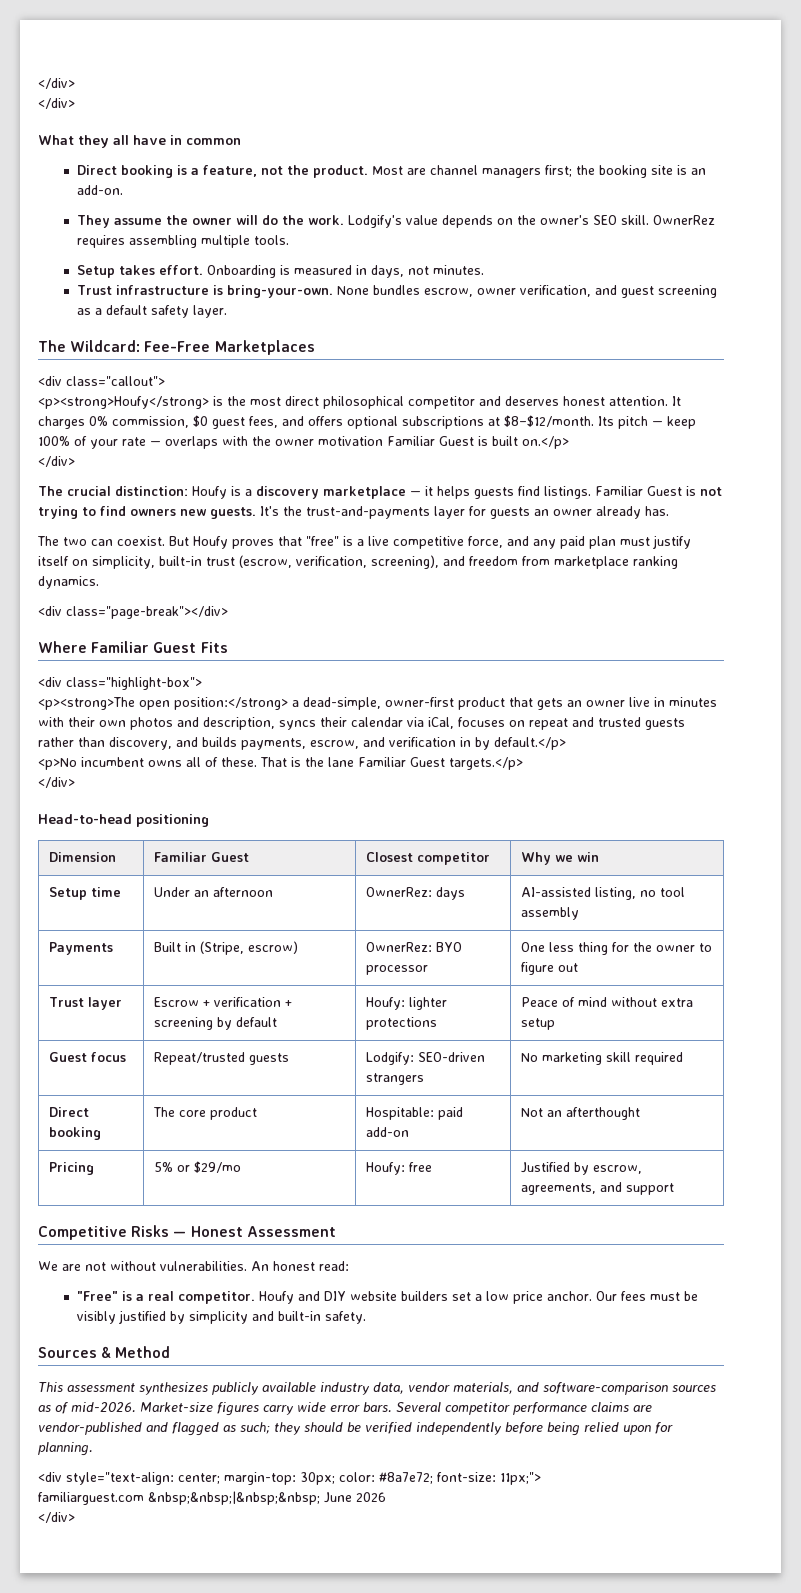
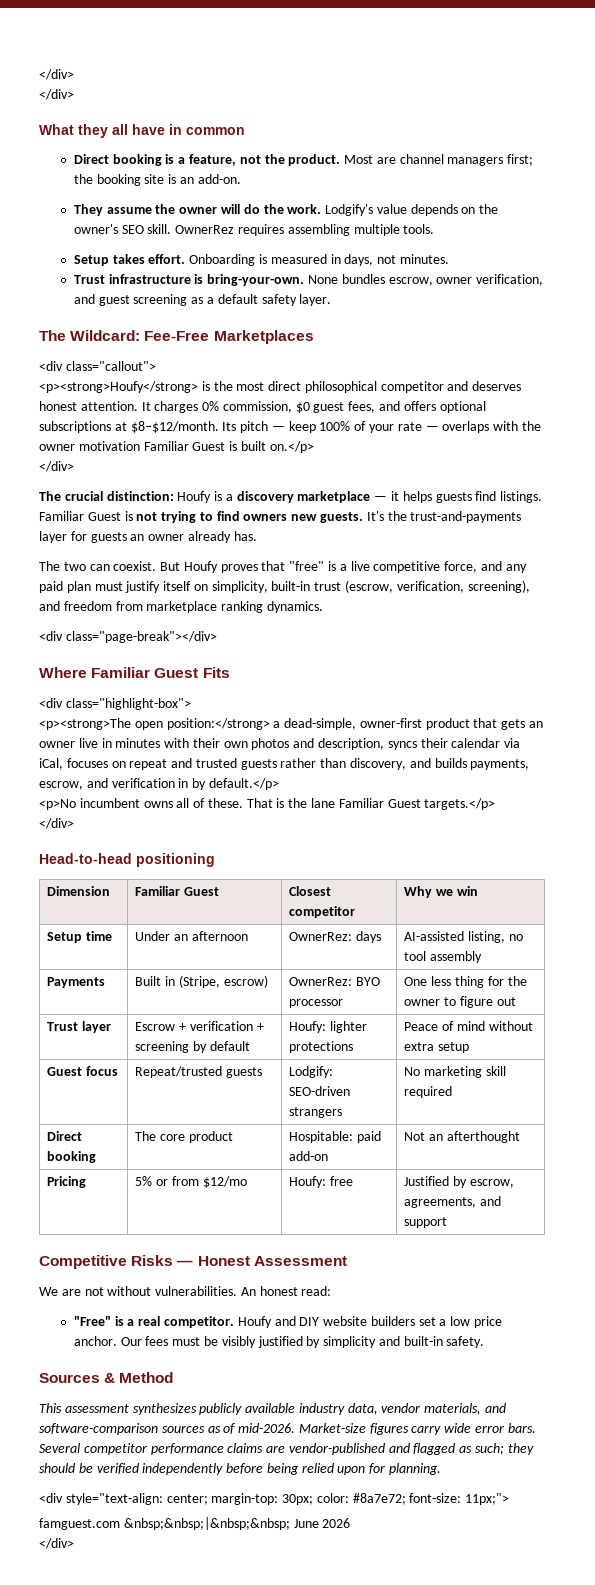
[193,1161,241,1173] $29/mo -> [172,1176,247,1188] from $12/mo
[38,1492,144,1505] familiarguest.com -> [39,1518,120,1530] famguest.com

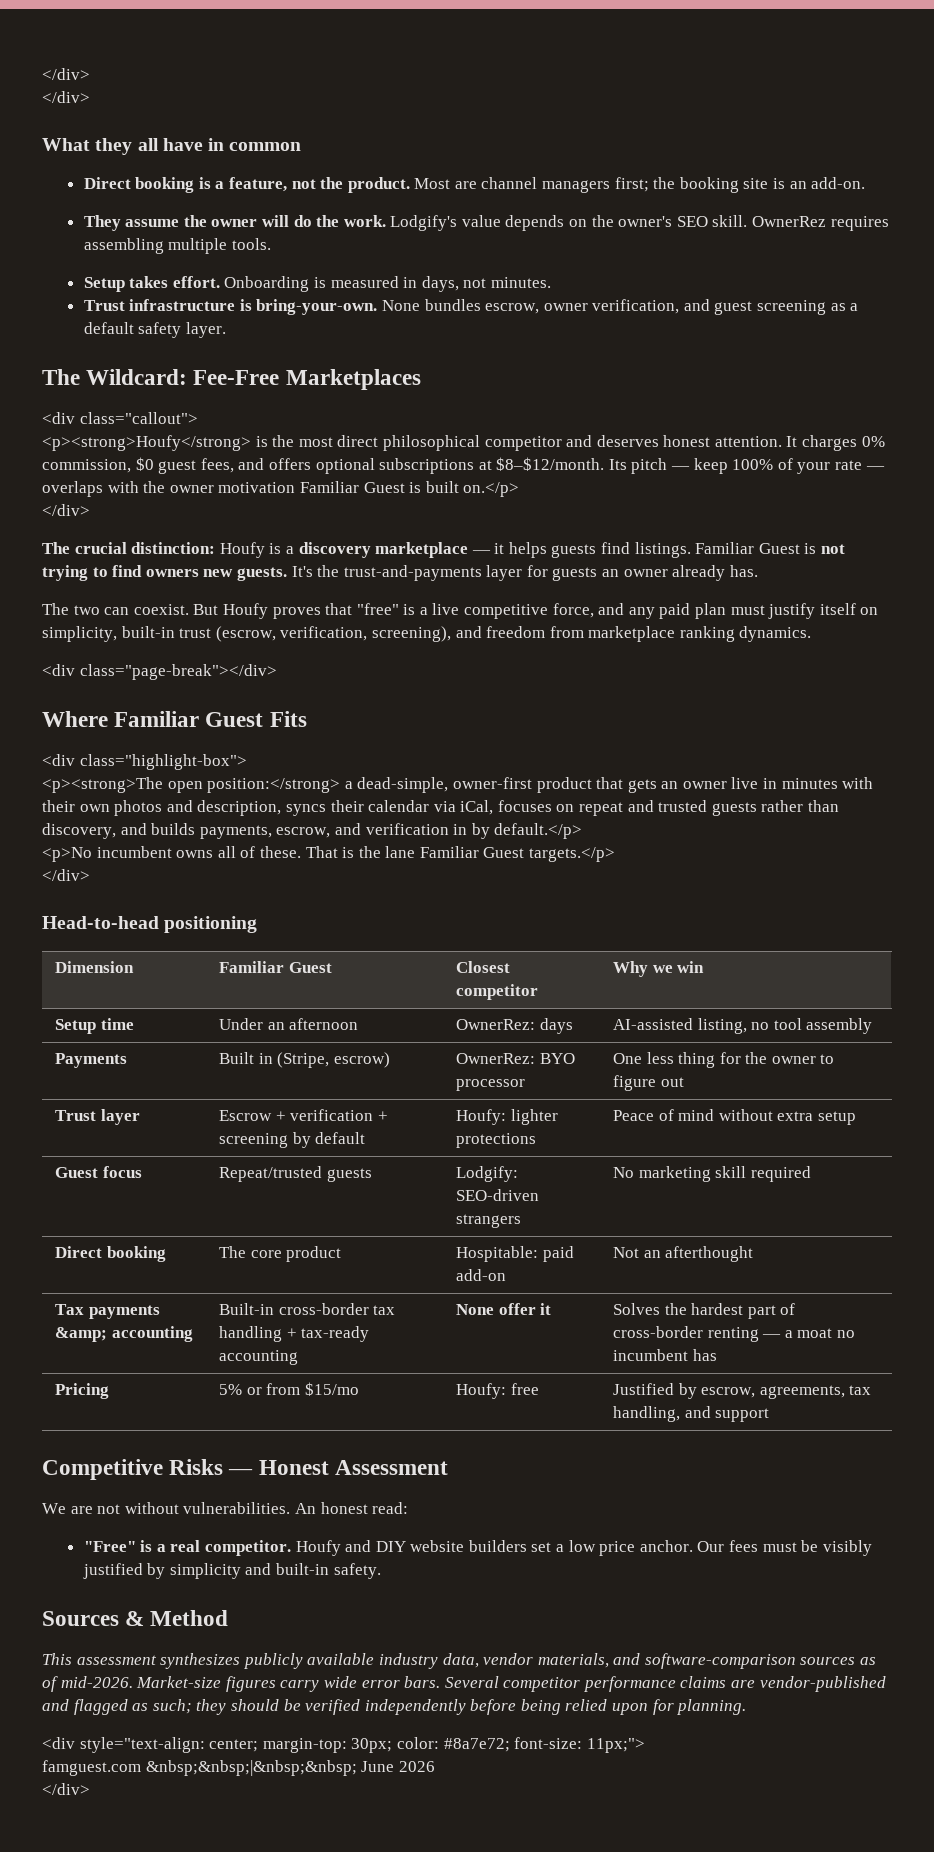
(521, 1137) none -> [54,1304,160,1319] [54,1326,193,1342] [218,1303,396,1315] [218,1326,370,1342] [218,1350,298,1365] [455,1303,552,1315] [612,1303,796,1319] [612,1326,855,1342] [612,1349,717,1361] // Tax payments &amp; accounting | Built-in cross-border tax handling + tax-ready accounting | None offer it | Solves the hardest part of cross-border renting — a moat no incumbent has
[202,1176,247,1188] $12/mo -> [304,1382,359,1396] $15/mo
(477, 1202) none -> [849,1385,872,1395] [612,1406,680,1422] tax handling,

